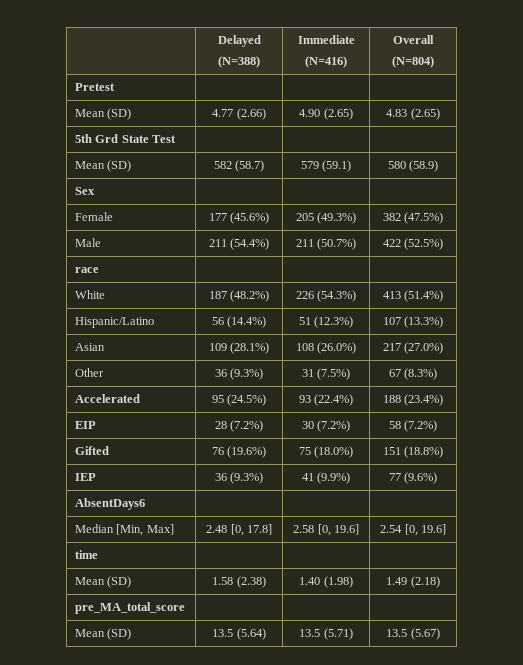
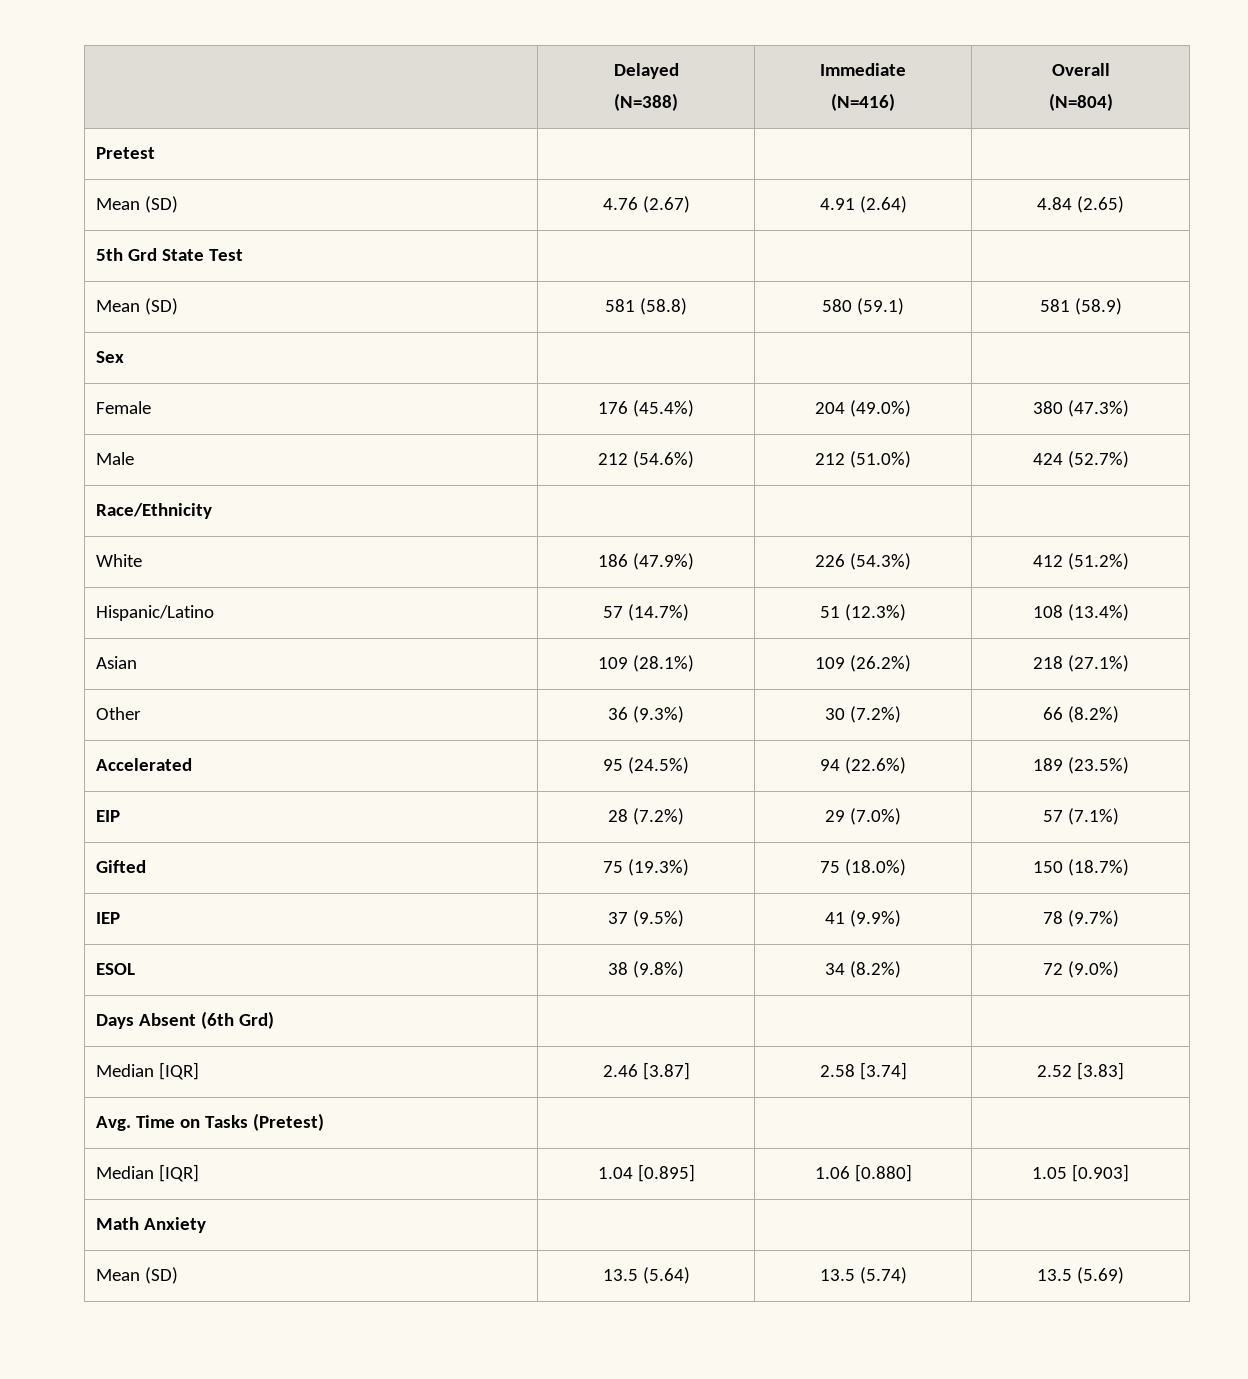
[212,108,266,120] [299,108,353,120] [386,109,408,117] 4.77 (2.66) | 4.90 (2.65) | 4.83 -> [602,196,690,213] [819,196,907,213] [1037,197,1073,210] 4.76 (2.67) | 4.91 (2.64) | 4.84
[213,160,265,172] [300,161,319,169] 582 (58.7) | 579 -> [605,298,687,315] [822,299,853,312] 581 (58.8) | 580
[387,161,406,169] 580 -> [1039,299,1070,312] 581
[208,212,270,224] [295,212,357,224] [382,212,444,224] [75,238,102,247] [208,238,270,250] [295,238,357,250] [382,238,444,250] [75,267,100,273] 177 (45.6%) | 205 (49.3%) | 382 (47.5%) // Male | 211 (54.4%) | 211 (50.7%) | 422 (52.5%) // race -> [598,400,694,417] [815,400,911,417] [1032,400,1129,417] [96,452,135,465] [598,451,694,468] [815,451,911,468] [1032,451,1129,468] [96,503,213,519] 176 (45.4%) | 204 (49.0%) | 380 (47.3%) // Male | 212 (54.6%) | 212 (51.0%) | 424 (52.7%) // Race/Ethnicity
[208,290,270,302] 187 (48.2%) -> [598,553,694,570] 186 (47.9%)
[382,290,444,302] 413 (51.4%) -> [1032,553,1129,570] 412 (51.2%)
[211,316,267,328] 56 (14.4%) -> [603,604,689,621] 57 (14.7%)
[382,316,444,328] 107 (13.3%) -> [1032,604,1129,621] 108 (13.4%)
[295,342,357,354] [382,342,444,354] 108 (26.0%) | 217 (27.0%) -> [815,655,911,672] [1032,655,1129,672] 109 (26.2%) | 218 (27.1%)
[301,368,351,380] [388,368,438,380] 31 (7.5%) | 67 (8.3%) -> [825,706,901,723] [1042,706,1119,723] 30 (7.2%) | 66 (8.2%)
[298,394,354,406] [382,394,444,406] 93 (22.4%) | 188 (23.4%) -> [820,757,906,774] [1032,757,1129,774] 94 (22.6%) | 189 (23.5%)
[301,420,351,432] [388,420,438,432] 30 (7.2%) | 58 (7.2%) -> [825,808,901,825] [1042,808,1119,825] 29 (7.0%) | 57 (7.1%)
[211,446,267,458] 76 (19.6%) -> [603,859,689,876] 75 (19.3%)
[382,446,444,458] 151 (18.8%) -> [1032,859,1129,876] 150 (18.7%)
[214,472,264,484] 36 (9.3%) -> [608,910,684,927] 37 (9.5%)
[388,472,438,484] [75,498,146,510] [75,524,174,536] [206,524,272,536] [293,524,359,536] [380,524,446,536] [75,550,99,559] [75,576,132,588] [212,576,266,588] [299,576,353,588] [386,576,440,588] [75,602,186,614] 77 (9.6%) // AbsentDays6 | | | // Median [Min, Max] | 2.48 [0, 17.8] | 2.58 [0, 19.6] | 2.54 [0, 19.6] // time | | | // Mean (SD) | 1.58 (2.38) | 1.40 (1.98) | 1.49 (2.18) // pre_MA_total_score -> [1042,910,1119,927] [96,963,136,975] [608,961,684,978] [825,961,901,978] [1042,961,1119,978] [96,1011,275,1029] [96,1062,200,1080] [602,1062,690,1080] [819,1062,907,1080] [1037,1062,1124,1080] [96,1113,325,1131] [96,1164,200,1182] [597,1164,695,1182] [814,1164,912,1182] [1032,1164,1129,1182] [96,1217,207,1233] 78 (9.7%) // ESOL | 38 (9.8%) | 34 (8.2%) | 72 (9.0%) // Days Absent (6th Grd) | | | // Median [IQR] | 2.46 [3.87] | 2.58 [3.74] | 2.52 [3.83] // Avg. Time on Tasks (Pretest) | | | // Median [IQR] | 1.04 [0.895] | 1.06 [0.880] | 1.05 [0.903] // Math Anxiety
[323,628,353,640] [386,628,440,640] (5.71) | 13.5 (5.67) -> [859,1267,907,1284] [1037,1267,1124,1284] (5.74) | 13.5 (5.69)

